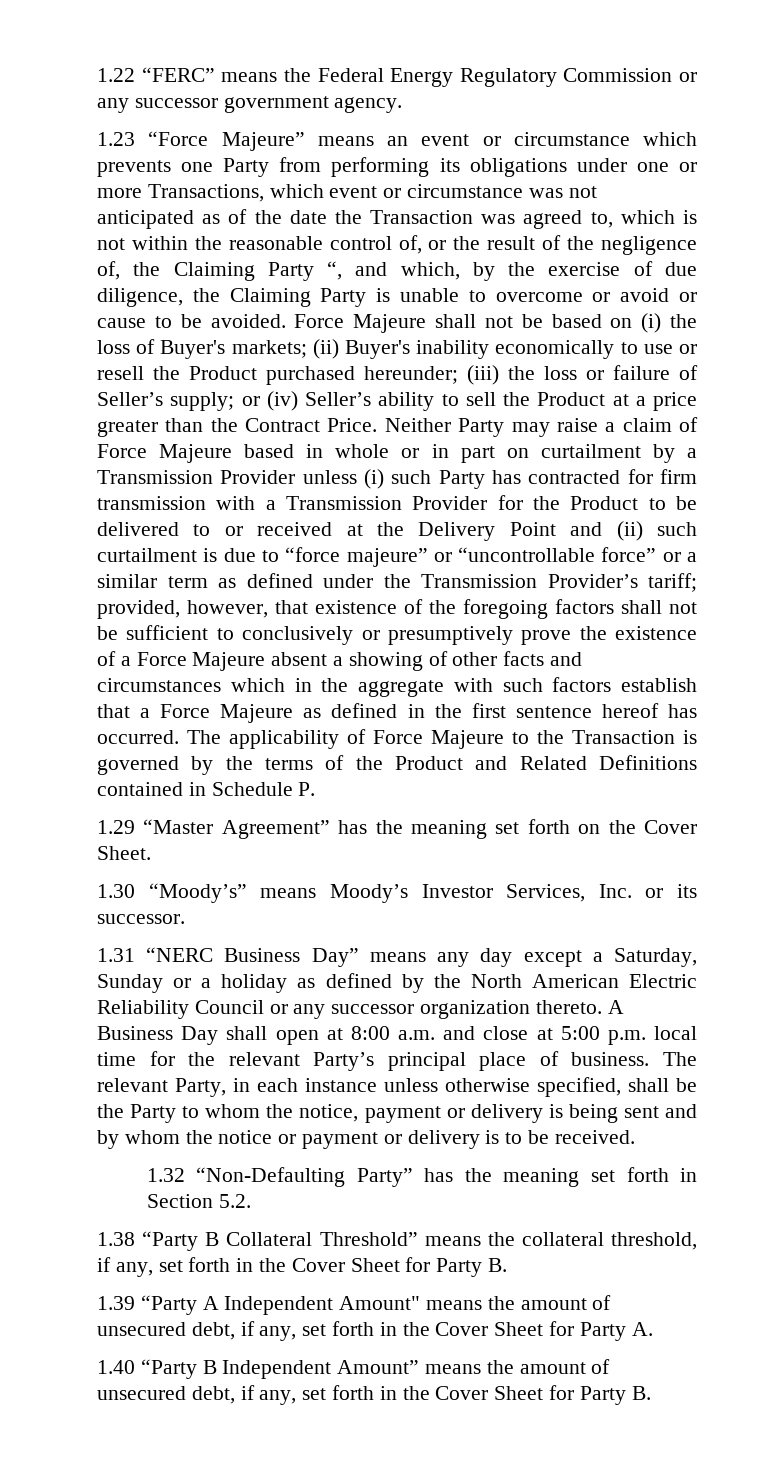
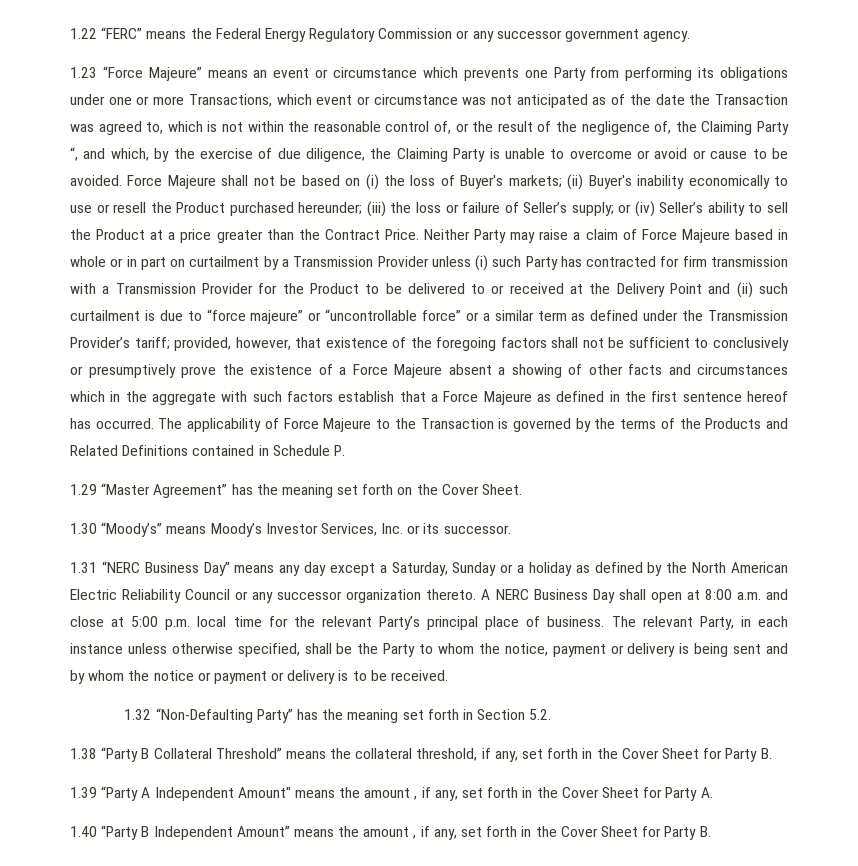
[395,756,463,770] Product -> [705,418,762,429] Products
(624, 1007) none -> [495,589,529,600] NERC
[592,1295,612,1310] [97,1322,235,1340] of unsecured debt, -> [414,796,418,800] ,
[591,1359,611,1374] [97,1386,235,1404] of unsecured debt, -> [413,835,417,839] ,

